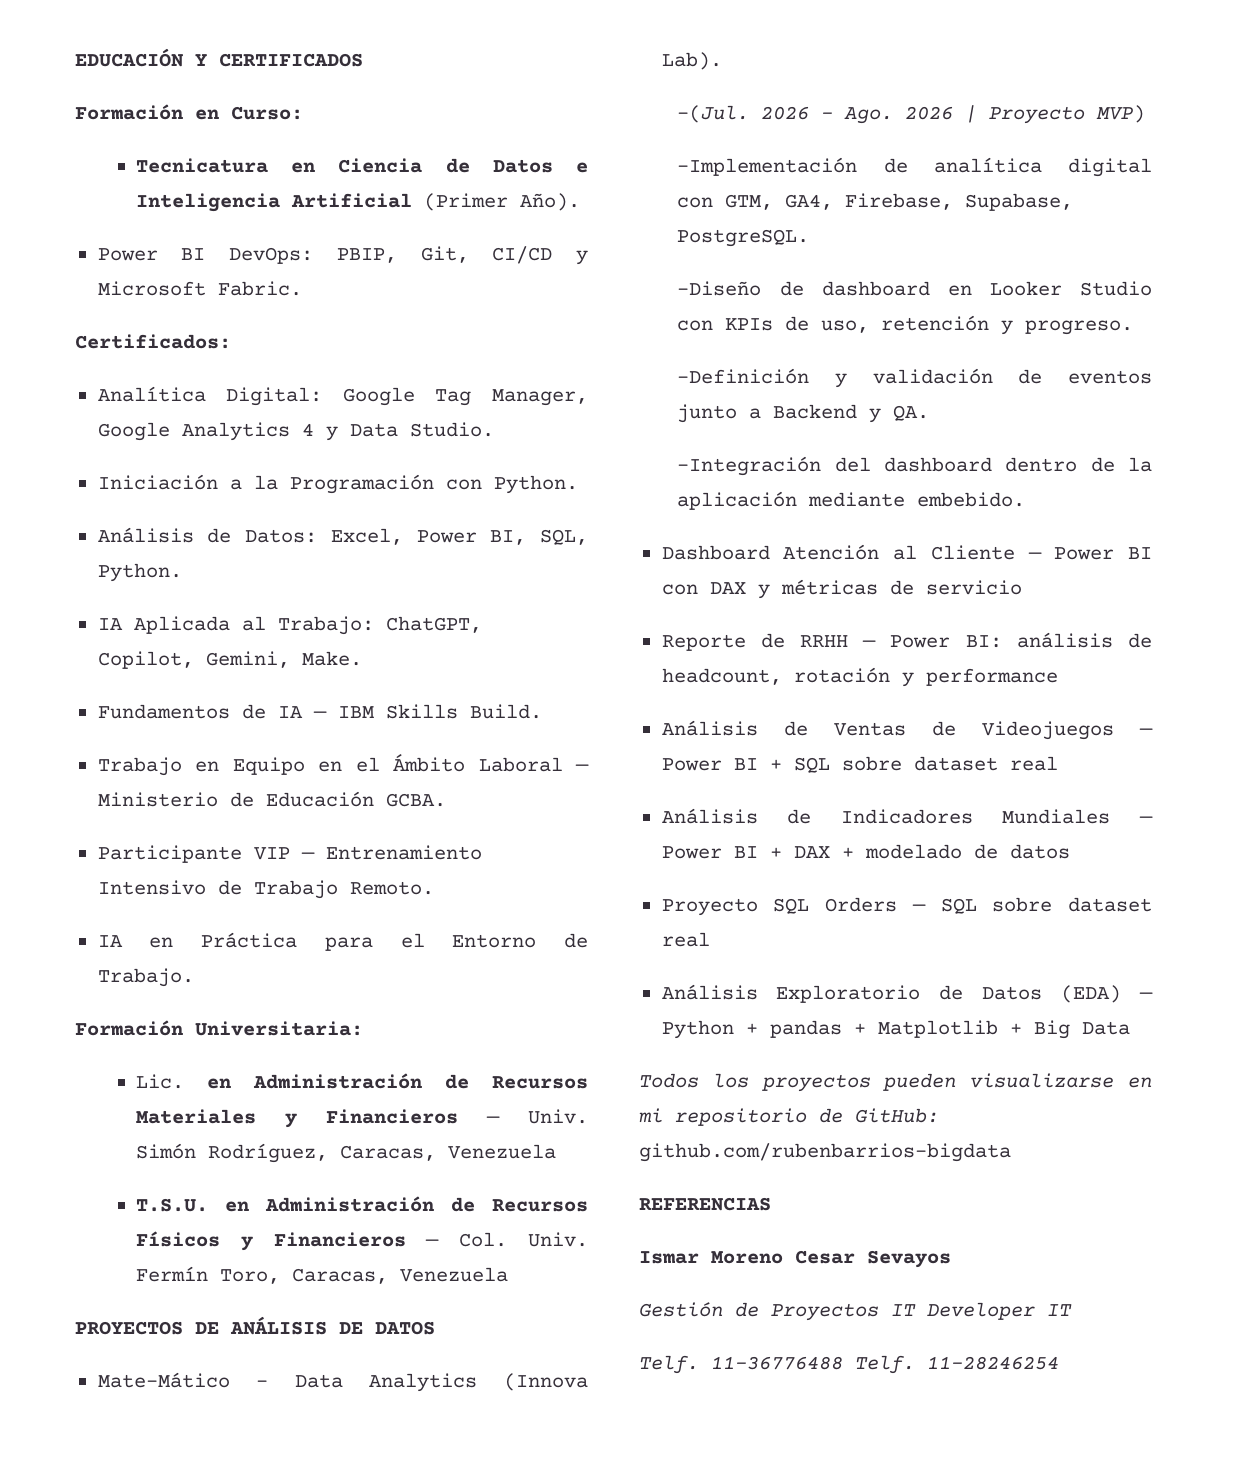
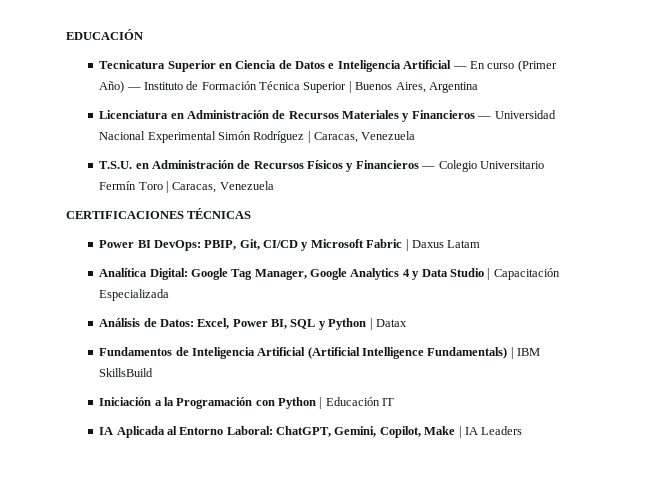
[195,53,363,67] [75,104,303,120] Y CERTIFICADOS // Formación en Curso: -> (143, 34) none
(268, 165) none -> [167,60,216,72] Superior
[423,193,580,211] [97,246,588,265] [97,281,302,296] [75,334,231,349] [97,386,588,406] [97,422,494,441] [97,474,578,494] [97,527,588,545] [97,563,182,582] [97,616,482,635] [97,651,362,669] [97,704,542,719] [97,754,589,776] [97,791,446,807] [97,845,482,863] [97,880,434,899] [97,932,588,951] [97,968,194,987] [75,1020,363,1036] [135,1074,184,1089] (Primer Año). // Power BI DevOps: PBIP, Git, CI/CD y Microsoft Fabric. // Certificados: // Analítica Digital: Google Tag Manager, Google Analytics 4 y Data Studio. // Iniciación a la Programación con Python. // Análisis de Datos: Excel, Power BI, SQL, Python. // IA Aplicada al Trabajo: ChatGPT, Copilot, Gemini, Make. // Fundamentos de IA — IBM Skills Build. // Trabajo en Equipo en el Ámbito Laboral — Ministerio de Educación GCBA. // Participante VIP — Entrenamiento Intensivo de Trabajo Remoto. // IA en Práctica para el Entorno de Trabajo. // Formación Universitaria: // Lic. -> [452,60,557,72] [99,81,478,93] [99,110,169,119] — En curso (Primer Año) — Instituto de Formación Técnica Superior | Buenos Aires, Argentina // Licenciatura
[528,1109,588,1124] [135,1143,328,1163] Univ. Simón Rodríguez, -> [494,110,556,119] [99,131,311,143] Universidad Nacional Experimental Simón Rodríguez |
[459,1232,588,1247] [135,1266,508,1284] [75,1316,435,1335] [97,1372,588,1392] [661,52,722,70] [677,105,1146,124] [677,157,1152,177] [677,193,1074,211] [677,229,810,247] [677,281,1152,296] [677,315,1134,335] [677,368,1152,388] [677,404,930,423] [677,456,1152,476] [677,491,1026,510] [661,544,1152,560] [661,579,1022,599] [661,632,1152,651] [661,667,1058,687] [661,720,1153,740] [661,756,1058,773] [661,808,1153,824] [661,844,1070,859] [661,897,1152,916] [661,932,710,947] [661,984,1153,1003] [661,1020,1130,1039] [639,1073,1152,1092] [639,1108,939,1126] [639,1143,1011,1162] [639,1197,771,1211] [639,1250,951,1268] [639,1302,1072,1321] [639,1355,1059,1374] Col. Univ. Fermín Toro, Caracas, Venezuela // PROYECTOS DE ANÁLISIS DE DATOS // Mate-Mático – Data Analytics (Innova Lab). // -(Jul. 2026 – Ago. 2026 | Proyecto MVP) // -Implementación de analítica digital con GTM, GA4, Firebase, Supabase, PostgreSQL. // -Diseño de dashboard en Looker Studio con KPIs de uso, retención y progreso. // -Definición y validación de eventos junto a Backend y QA. // -Integración del dashboard dentro de la aplicación mediante embebido. // Dashboard Atención al Cliente — Power BI con DAX y métricas de servicio // Reporte de RRHH — Power BI: análisis de headcount, rotación y performance // Análisis de Ventas de Videojuegos — Power BI + SQL sobre dataset real // Análisis de Indicadores Mundiales — Power BI + DAX + modelado de datos // Proyecto SQL Orders — SQL sobre dataset real // Análisis Exploratorio de Datos (EDA) — Python + pandas + Matplotlib + Big Data // Todos los proyectos pueden visualizarse en mi repositorio de GitHub: github.com/rubenbarrios-bigdata // REFERENCIAS // Ismar Moreno Cesar Sevayos // Gestión de Proyectos IT Developer IT // Telf. 11-36776488 Telf. 11-28246254 -> [438,160,544,172] [99,181,274,193] [66,208,252,219] [99,239,481,251] [99,268,560,280] [99,289,170,301] [99,318,407,330] [99,347,541,359] [99,368,154,377] [99,397,395,409] [99,426,523,438] Colegio Universitario Fermín Toro | Caracas, Venezuela // CERTIFICACIONES TÉCNICAS // Power BI DevOps: PBIP, Git, CI/CD y Microsoft Fabric | Daxus Latam // Analítica Digital: Google Tag Manager, Google Analytics 4 y Data Studio | Capacitación Especializada // Análisis de Datos: Excel, Power BI, SQL y Python | Datax // Fundamentos de Inteligencia Artificial (Artificial Intelligence Fundamentals) | IBM SkillsBuild // Iniciación a la Programación con Python | Educación IT // IA Aplicada al Entorno Laboral: ChatGPT, Gemini, Copilot, Make | IA Leaders

